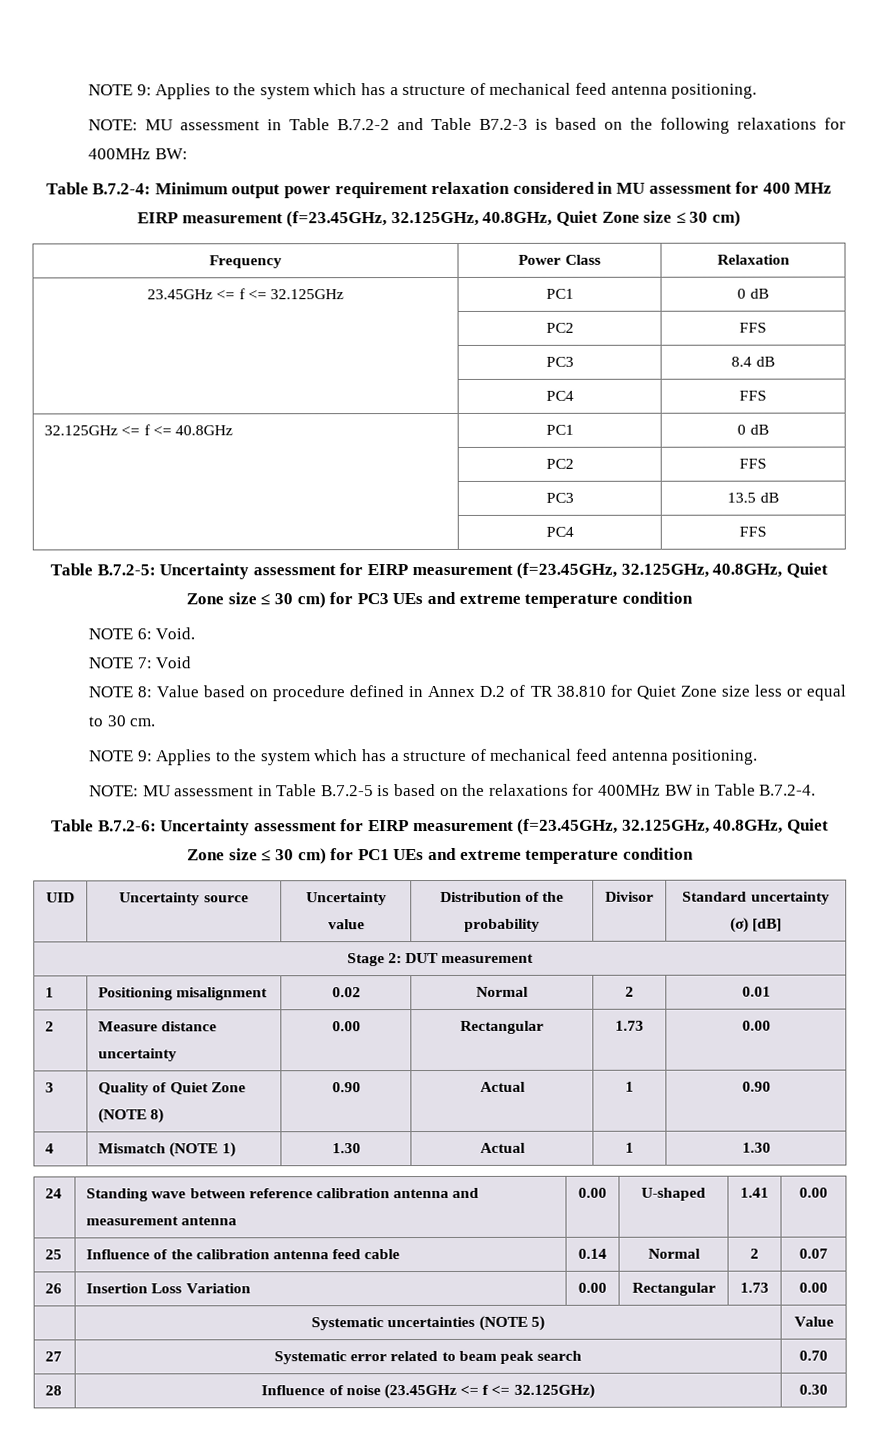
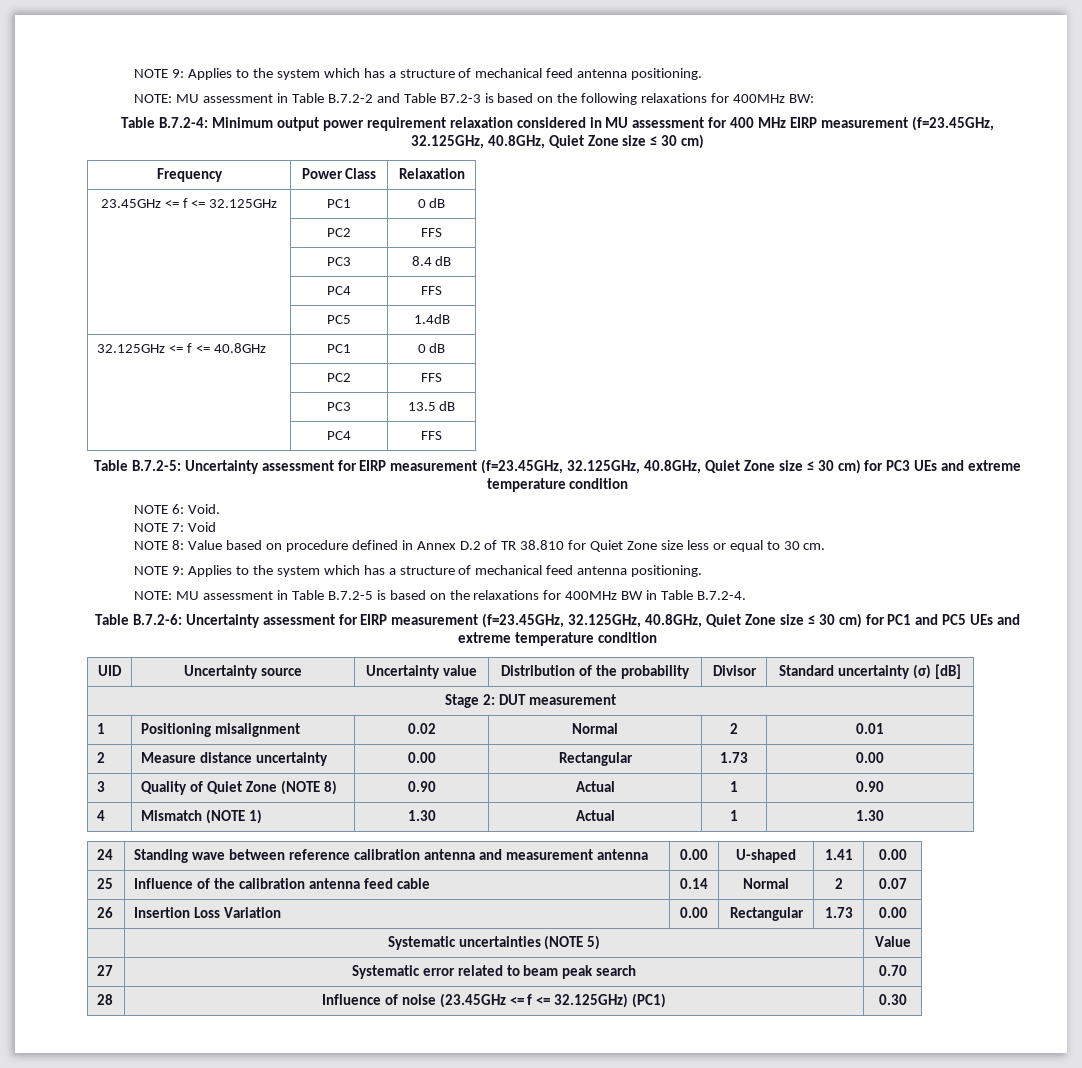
(767, 395) none -> [327,315,351,324] [413,314,450,324] // | PC5 | 1.4dB
(390, 855) none -> [915,614,967,625] and PC5
(595, 1391) none -> [632,993,667,1008] (PC1)

